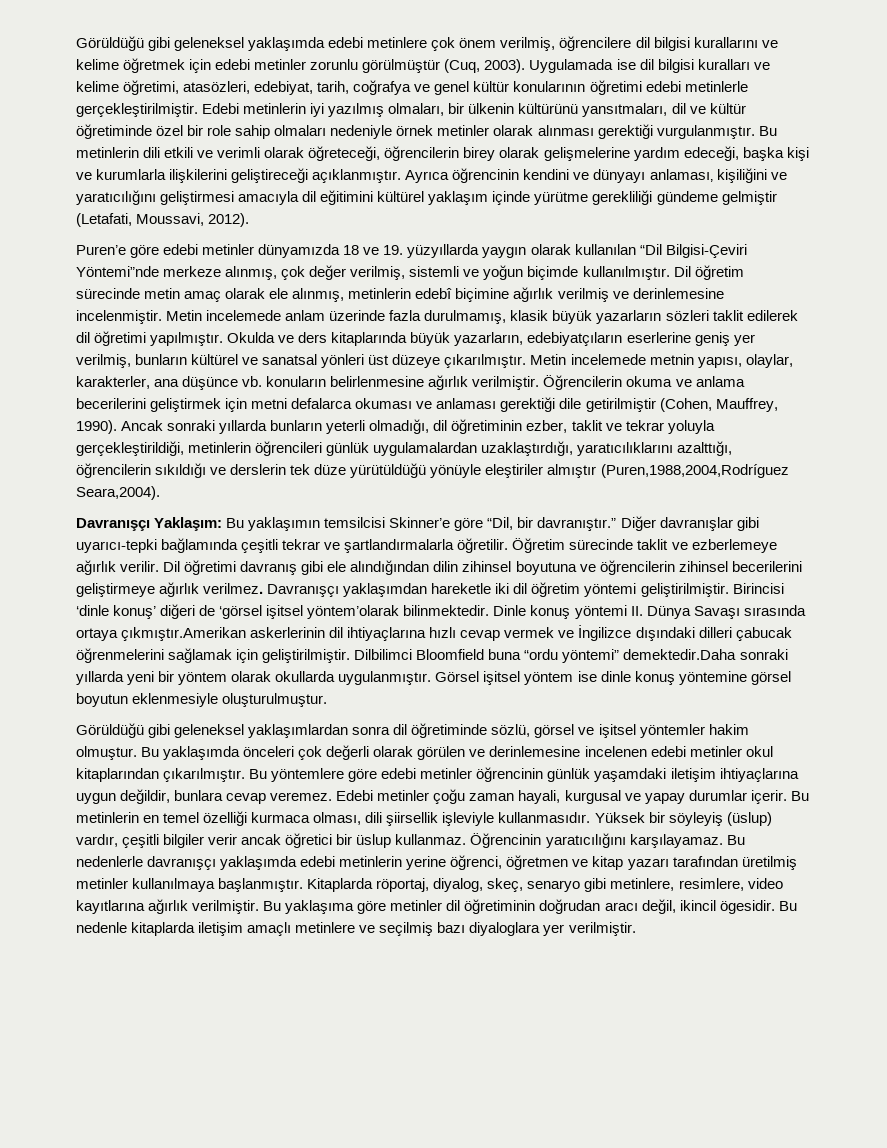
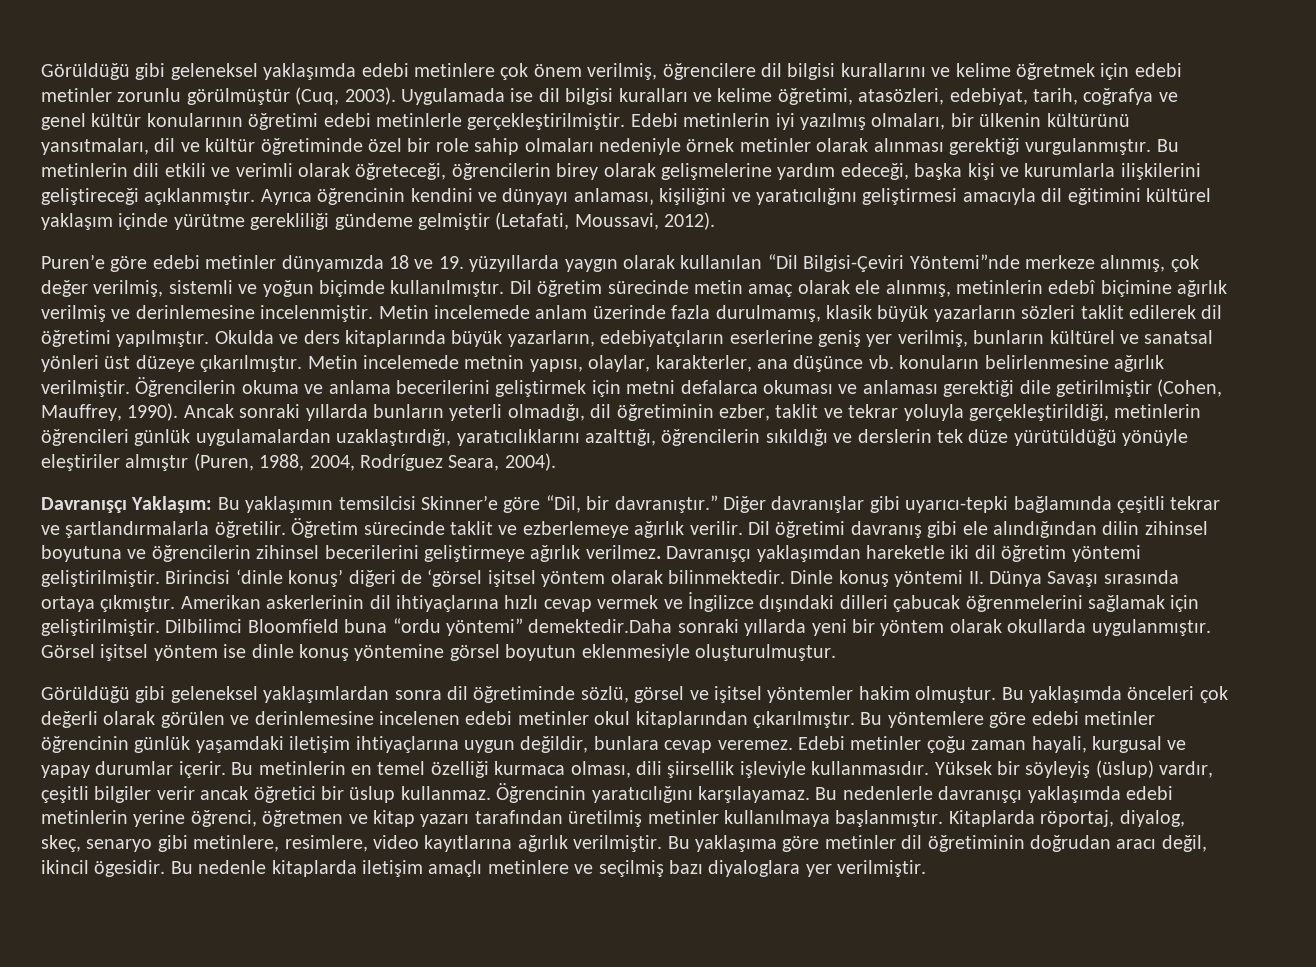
[600,464,789,478] [76,486,160,500] (Puren,1988,2004,Rodríguez Seara,2004). -> [193,453,556,471] (Puren, 1988, 2004, Rodríguez Seara, 2004).
[307,605,400,619] yöntem’olarak -> [541,570,663,587] yöntem olarak
[121,627,247,641] çıkmıştır.Amerikan -> [100,595,261,612] çıkmıştır. Amerikan

